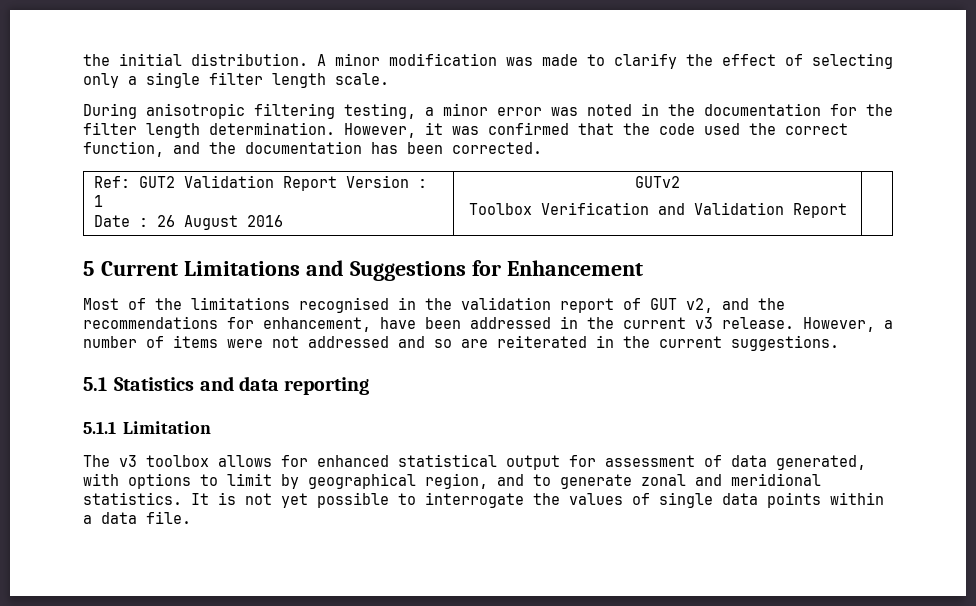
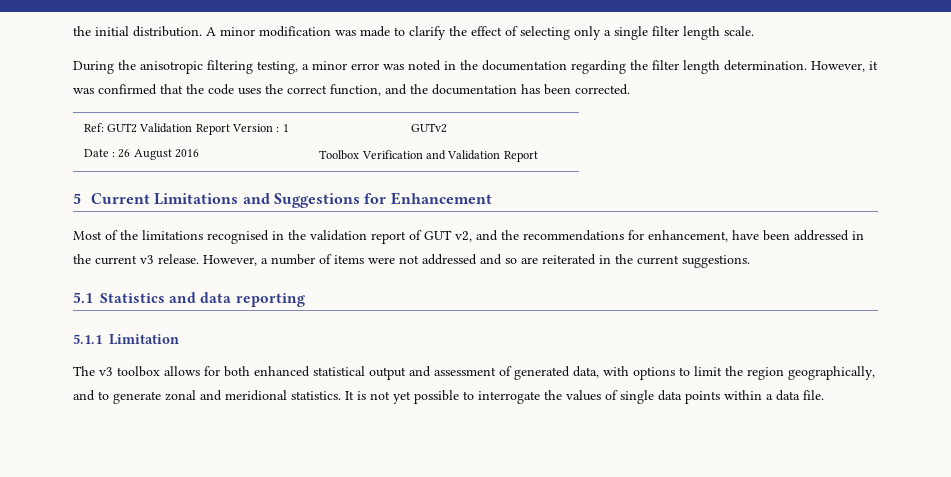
(137, 111) none -> [118,60,136,70] the
[830,104,857,116] for -> [571,60,626,74] regarding
[704,123,740,135] used -> [238,88,261,95] uses
(308, 461) none -> [224,366,250,377] both
[569,455,596,467] for -> [409,366,431,377] and
[731,455,866,470] data generated, -> [514,366,599,380] generated data,
[281,473,488,489] by geographical region, -> [725,366,875,380] the region geographically,

